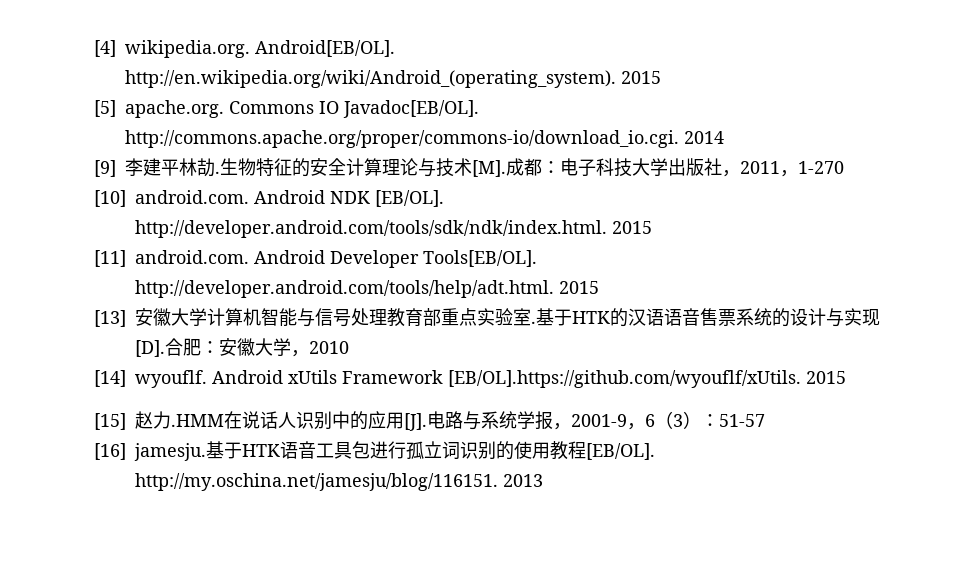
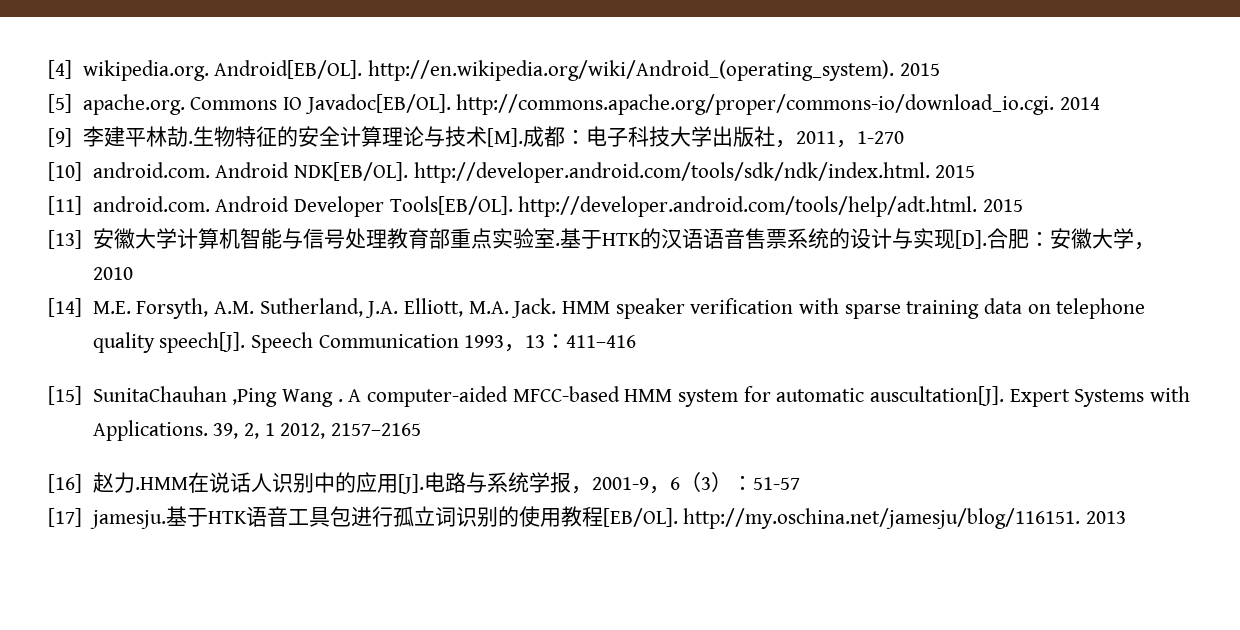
[330,190,444,207] NDK [EB/OL]. -> [293,162,408,181] NDK[EB/OL].
[135,370,846,388] [94,413,126,430] wyouflf. Android xUtils Framework [EB/OL].https://github.com/wyouflf/xUtils. 2015 // [15] -> [92,298,1146,319] [92,332,637,353] [48,386,1190,407] [92,420,421,441] [48,474,82,493] M.E. Forsyth, A.M. Sutherland, J.A. Elliott, M.A. Jack. HMM speaker verification with sparse training data on telephone quality speech[J]. Speech Communication 1993，13：411–416 // [15] SunitaChauhan ,Ping Wang . A computer-aided MFCC-based HMM system for automatic auscultation[J]. Expert Systems with Applications. 39, 2, 1 2012, 2157–2165 // [16]
[94,443,126,460] [16] -> [48,508,82,527] [17]

